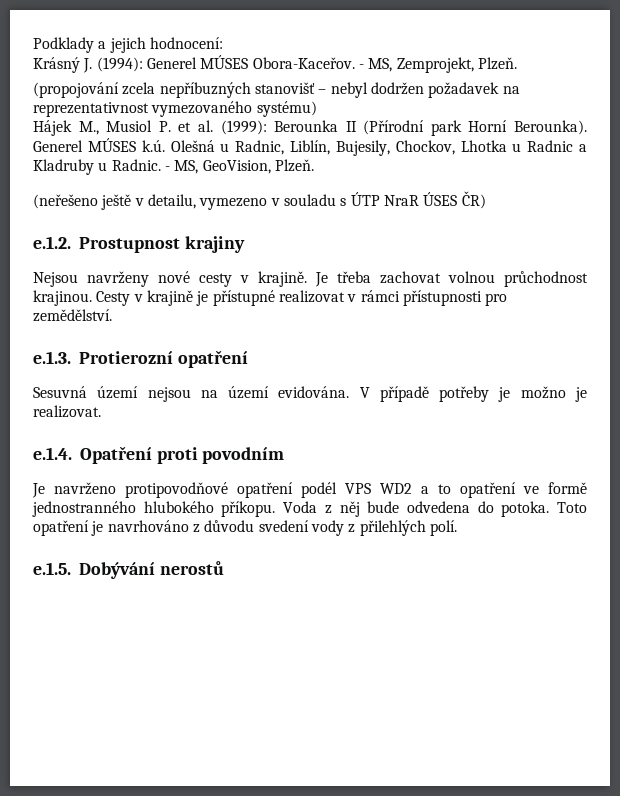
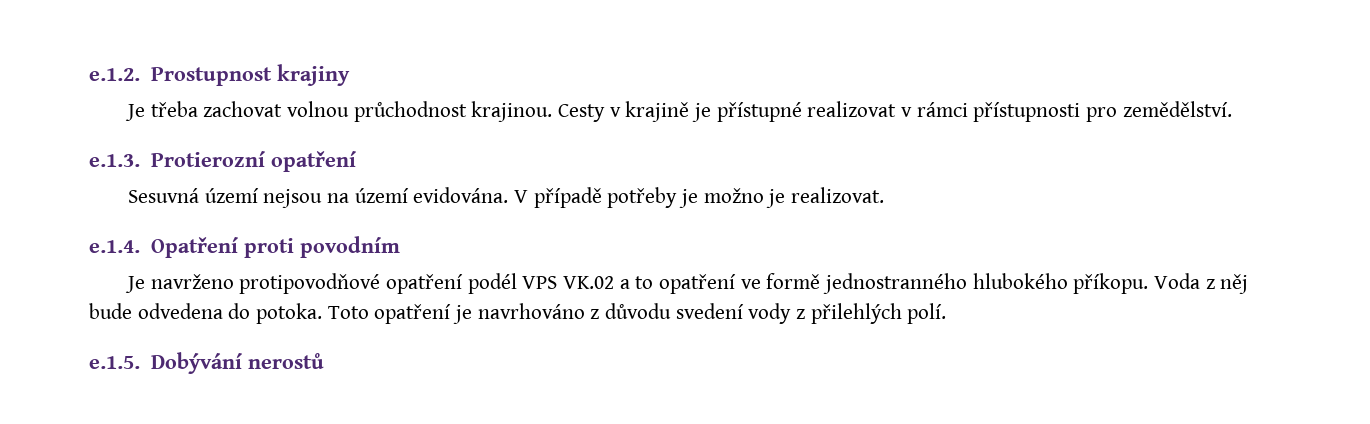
[33,37,223,53] [33,55,517,73] [33,82,520,98] [33,101,317,117] [33,120,587,136] [33,138,587,156] [33,159,314,175] [33,191,486,210] [33,236,245,253] [33,271,307,287] Podklady a jejich hodnocení: // Krásný J. (1994): Generel MÚSES Obora-Kaceřov. - MS, Zemprojekt, Plzeň. // (propojování zcela nepříbuzných stanovišť – nebyl dodržen požadavek na reprezentativnost vymezovaného systému) // Hájek M., Musiol P. et al. (1999): Berounka II (Přírodní park Horní Berounka). Generel MÚSES k.ú. Olešná u Radnic, Liblín, Bujesily, Chockov, Lhotka u Radnic a Kladruby u Radnic. - MS, GeoVision, Plzeň. // (neřešeno ještě v detailu, vymezeno v souladu s ÚTP NraR ÚSES ČR) // e.1.2. Prostupnost krajiny // Nejsou navrženy nové cesty v krajině. -> [89,64,350,86] e.1.2. Prostupnost krajiny //
[380,483,412,494] WD2 -> [563,276,615,289] VK.02

